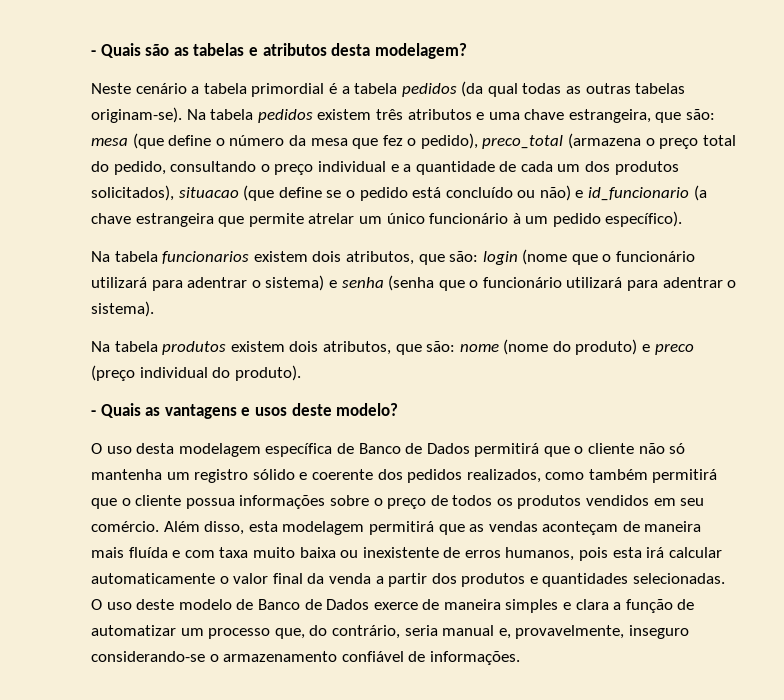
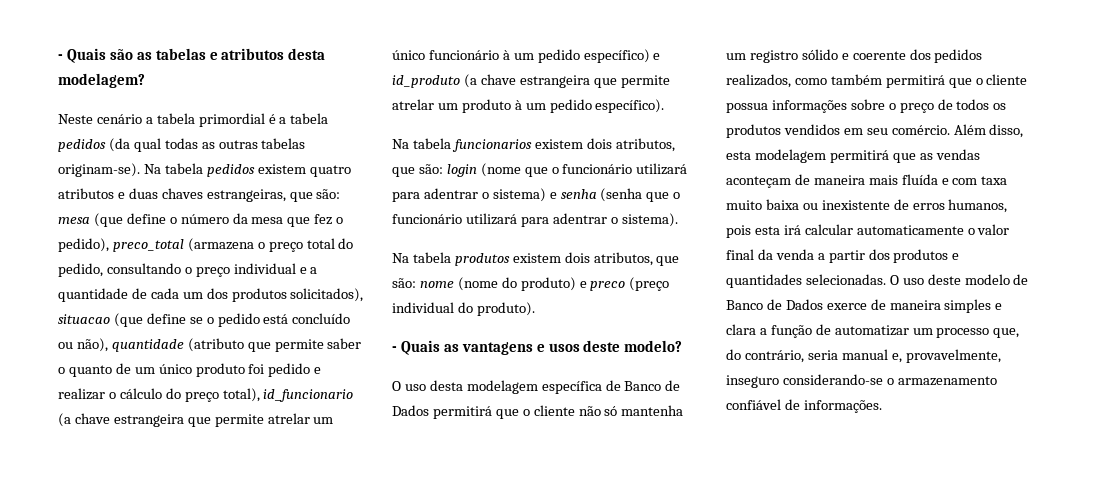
[375,109,403,120] três -> [309,165,351,177] quatro
[488,109,651,123] uma chave estrangeira, -> [128,188,286,202] duas chaves estrangeiras,
[539,185,584,201] não) e -> [76,338,362,352] [58,363,322,377] [58,388,260,402] não), quantidade (atributo que permite saber o quanto de um único produto foi pedido e realizar o cálculo do preço total),
(601, 220) none -> [583,49,661,63] [392,74,670,88] [392,99,592,113] específico) e id_produto (a chave estrangeira que permite atrelar um produto à um pedido

